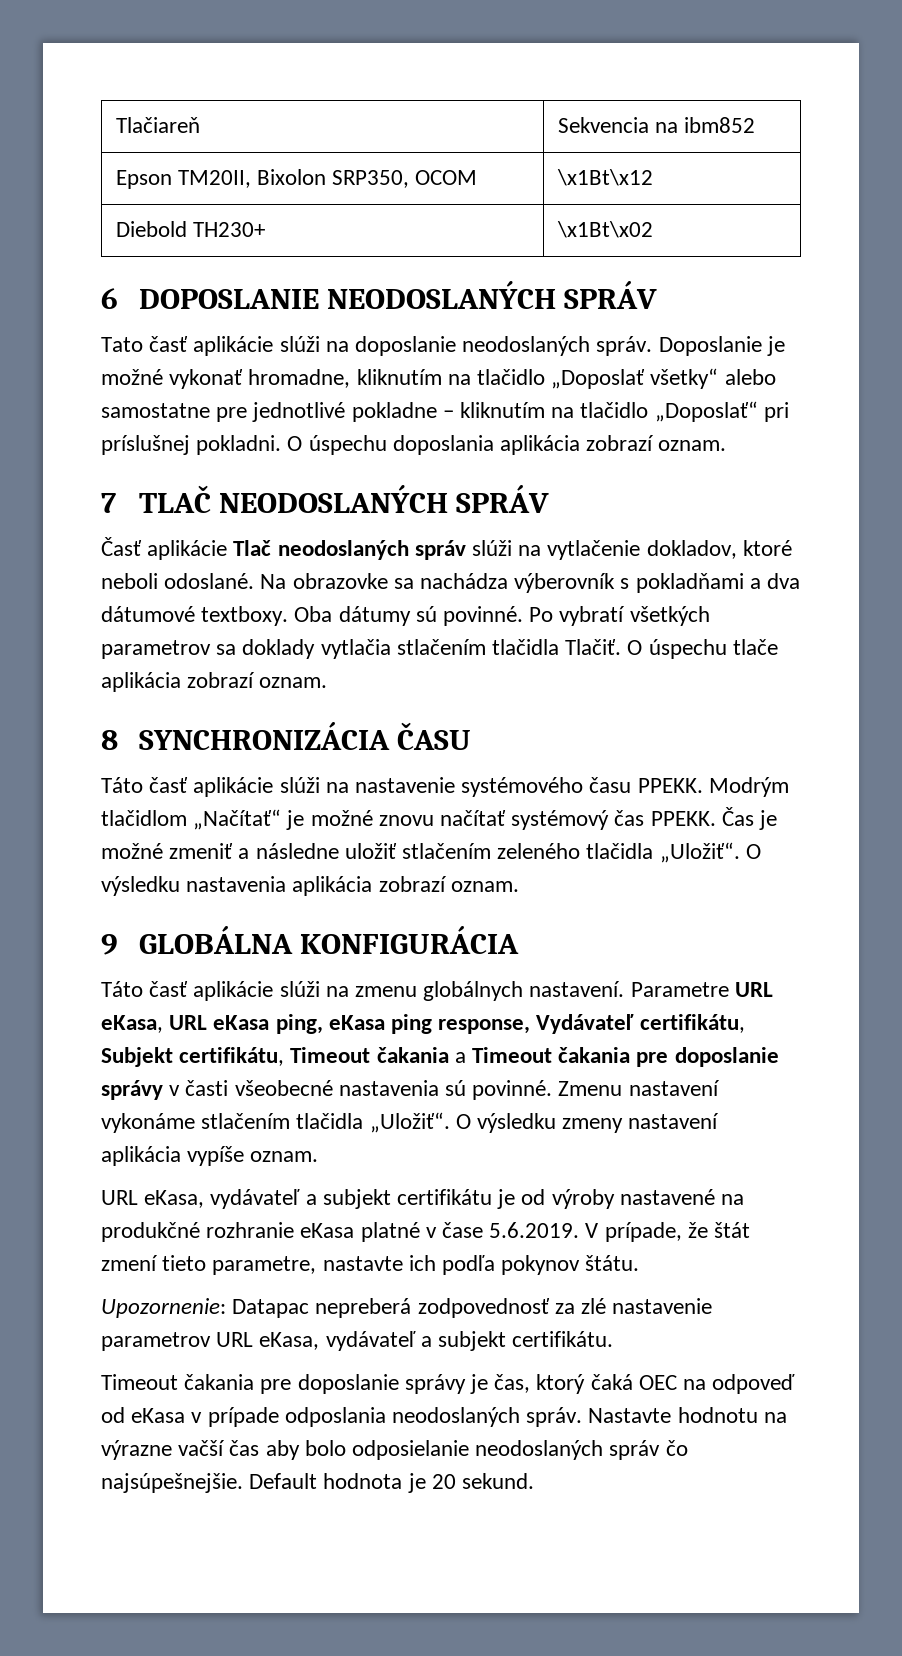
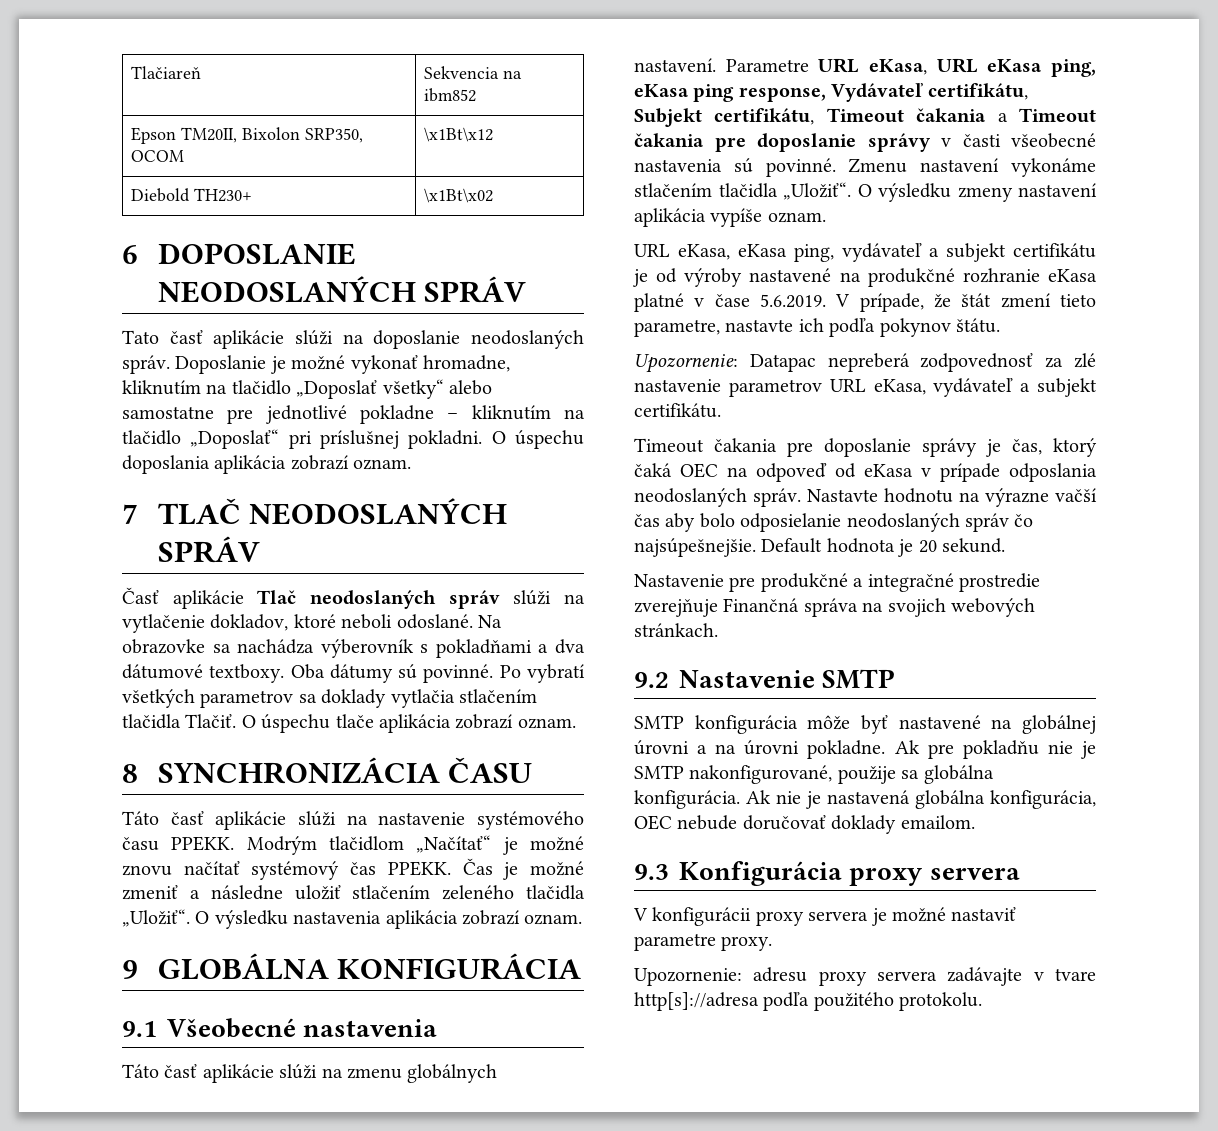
(519, 940) none -> [122,1018,438,1038] // 9.1 Všeobecné nastavenia
(205, 1199) none -> [738,244,834,262] eKasa ping,
(535, 1481) none -> [634,573,1040,592] [634,598,1035,617] [634,623,718,637] [634,669,896,689] [634,715,1096,734] [634,740,1096,759] [634,765,994,784] [634,790,1096,809] [634,815,975,834] [634,861,1020,886] [633,907,1017,926] [634,933,773,951] [634,967,1096,986] [634,992,983,1011] // Nastavenie pre produkčné a integračné prostredie zverejňuje Finančná správa na svojich webových stránkach. // 9.2 Nastavenie SMTP // SMTP konfigurácia môže byť nastavené na globálnej úrovni a na úrovni pokladne. Ak pre pokladňu nie je SMTP nakonfigurované, použije sa globálna konfigurácia. Ak nie je nastavená globálna konfigurácia, OEC nebude doručovať doklady emailom. // 9.3 Konfigurácia proxy servera // V konfigurácii proxy servera je možné nastaviť parametre proxy. // Upozornenie: adresu proxy servera zadávajte v tvare http[s]://adresa podľa použitého protokolu.

